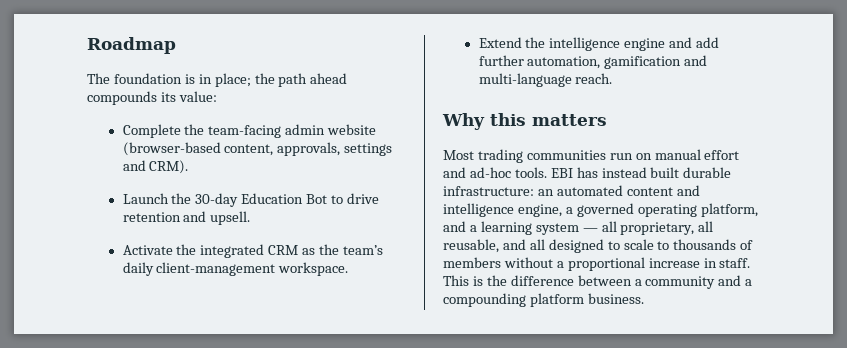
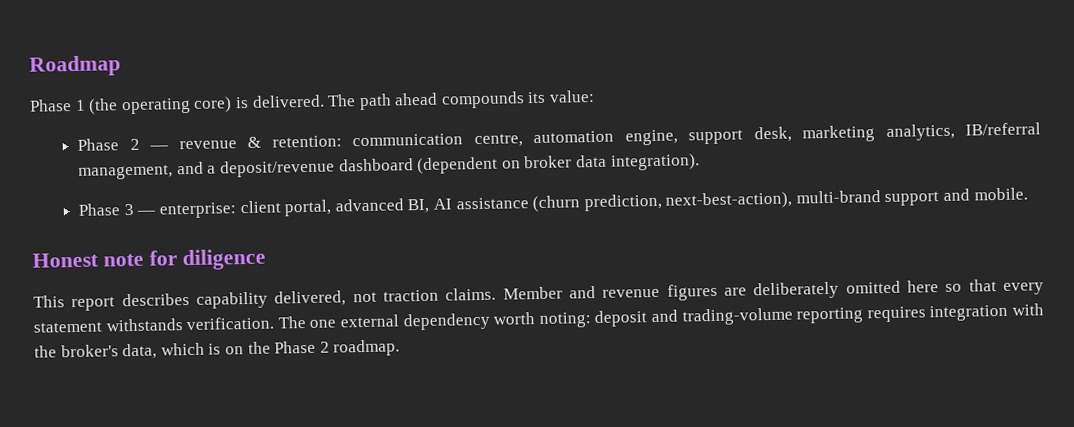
[87,73,275,87] The foundation is in place; the -> [29,94,357,115] Phase 1 (the operating core) is delivered. The
[122,124,377,138] [122,142,393,156] [122,160,189,174] [122,193,379,207] [122,211,251,225] [122,244,383,258] [122,262,349,276] [478,37,720,51] [478,55,708,69] [478,73,613,87] [442,113,607,130] [443,149,740,163] [443,167,732,178] [443,185,700,196] [443,203,758,217] [443,221,714,235] [443,239,754,253] [443,257,751,271] [443,275,753,289] [443,293,644,307] Complete the team-facing admin website (browser-based content, approvals, settings and CRM). // Launch the 30-day Education Bot to drive retention and upsell. // Activate the integrated CRM as the team’s daily client-management workspace. // Extend the intelligence engine and add further automation, gamification and multi-language reach. // Why this matters // Most trading communities run on manual effort and ad-hoc tools. EBI has instead built durable infrastructure: an automated content and intelligence engine, a governed operating platform, and a learning system — all proprietary, all reusable, and all designed to scale to thousands of members without a proportional increase in staff. This is the difference between a community and a compounding platform business. -> [77,122,1041,151] [78,153,700,180] [78,187,1028,219] [32,248,267,271] [33,279,1045,312] [33,303,1045,333] [34,339,401,360] Phase 2 — revenue & retention: communication centre, automation engine, support desk, marketing analytics, IB/referral management, and a deposit/revenue dashboard (dependent on broker data integration). // Phase 3 — enterprise: client portal, advanced BI, AI assistance (churn prediction, next-best-action), multi-brand support and mobile. // Honest note for diligence // This report describes capability delivered, not traction claims. Member and revenue figures are deliberately omitted here so that every statement withstands verification. The one external dependency worth noting: deposit and trading-volume reporting requires integration with the broker's data, which is on the Phase 2 roadmap.

